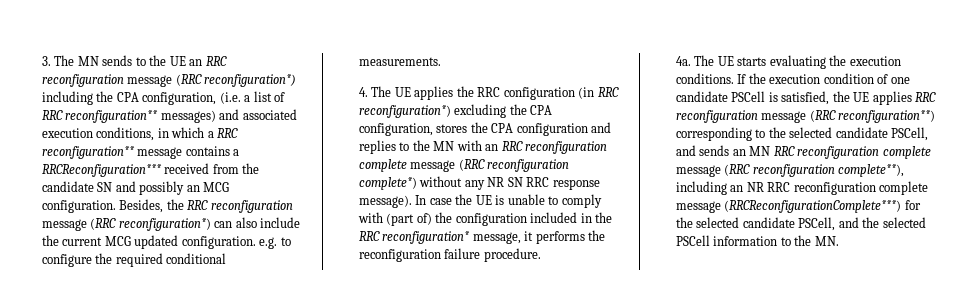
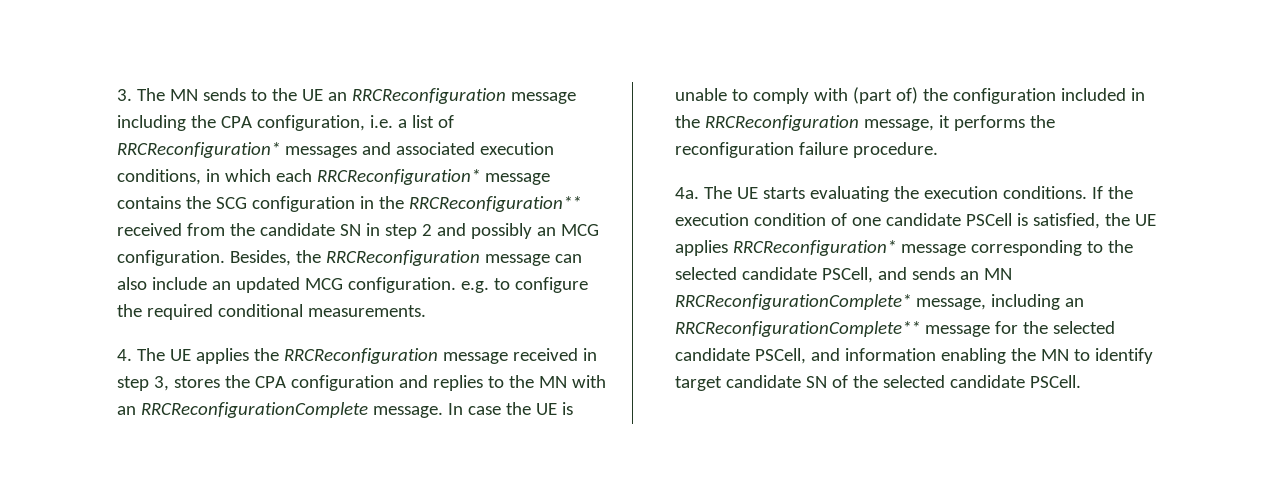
[205,56,227,66] [41,74,297,87] RRC reconfiguration message (RRC reconfiguration*) -> [352,88,577,104] RRCReconfiguration message
[219,92,241,104] (i.e. -> [370,115,394,128] i.e.
[41,110,216,123] RRC reconfiguration** messages) -> [117,142,358,158] RRCReconfiguration* messages
[207,128,239,138] [41,146,240,159] [41,164,162,177] a RRC reconfiguration** message contains a RRCReconfiguration*** -> [276,169,551,185] [117,196,582,212] each RRCReconfiguration* message contains the SCG configuration in the RRCReconfiguration**
(113, 187) none -> [366,223,433,239] in step 2
[187,200,293,213] [41,217,301,231] [41,235,179,249] RRC reconfiguration message (RRC reconfiguration*) can also include the current MCG updated -> [326,250,583,266] [117,277,344,293] RRCReconfiguration message can also include an updated MCG
[477,87,619,100] [358,104,553,118] [358,123,433,136] RRC configuration (in RRC reconfiguration*) excluding the CPA configuration, -> [284,348,598,364] [117,376,170,391] RRCReconfiguration message received in step 3,
[501,141,608,154] [358,159,570,172] [358,176,600,190] [358,195,412,208] RRC reconfiguration complete message (RRC reconfiguration complete*) without any NR SN RRC response message). -> [141,402,444,418] RRCReconfigurationComplete message.
[358,231,471,244] RRC reconfiguration* -> [705,115,860,131] RRCReconfiguration
[915,92,937,102] [675,110,936,123] RRC reconfiguration message (RRC reconfiguration**) -> [733,240,967,256] RRCReconfiguration* message
[773,146,931,159] [675,164,905,177] [675,181,929,195] [675,200,902,213] RRC reconfiguration complete message (RRC reconfiguration complete**), including an NR RRC reconfiguration complete message (RRCReconfigurationComplete***) -> [675,294,1085,310] [675,321,991,337] RRCReconfigurationComplete* message, including an RRCReconfigurationComplete** message
[862,217,926,228] [675,235,839,246] the selected PSCell information to the MN. -> [845,348,1154,364] [675,375,1082,391] information enabling the MN to identify target candidate SN of the selected candidate PSCell.

